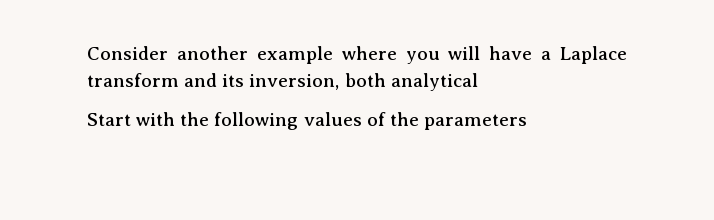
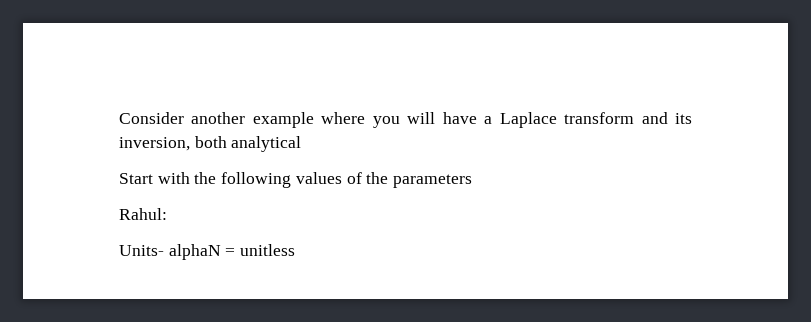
(527, 122) none -> [119,208,167,220] [119,244,296,260] // Rahul: // Units- alphaN = unitless

